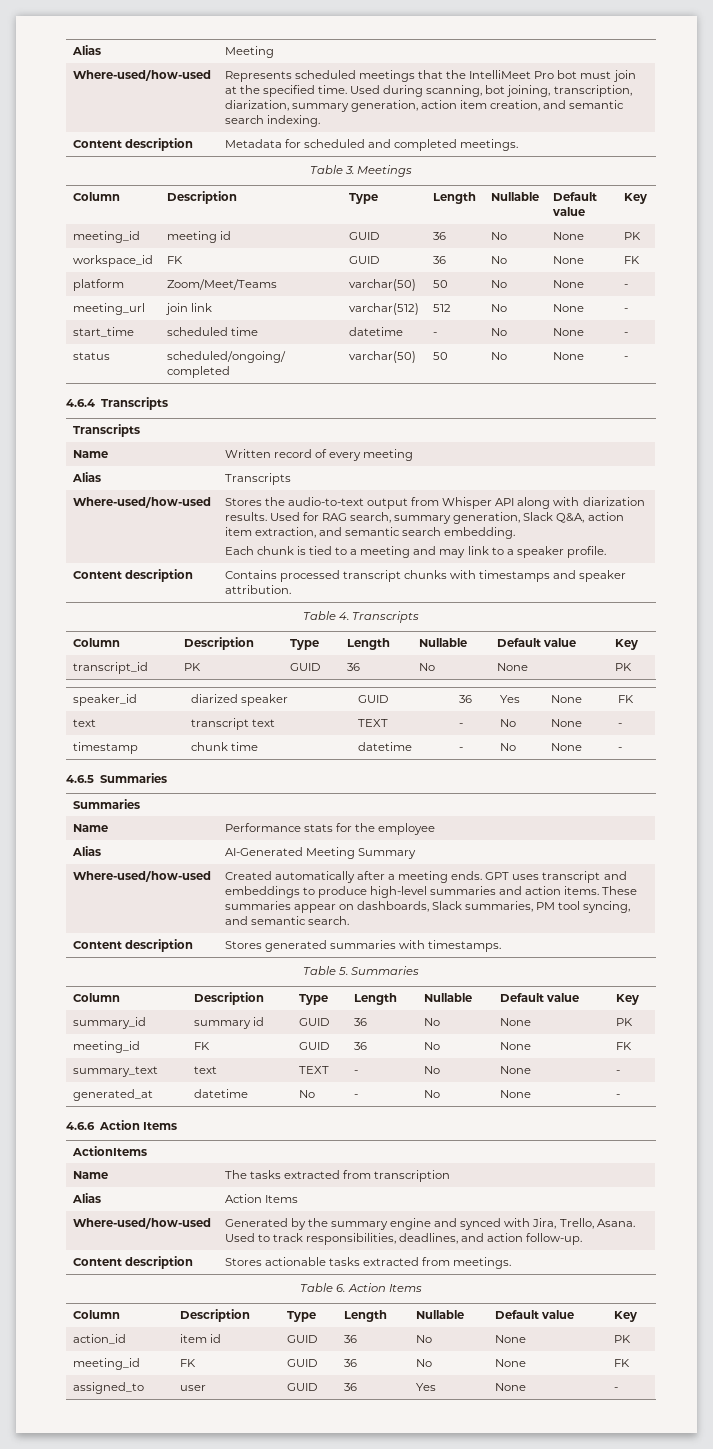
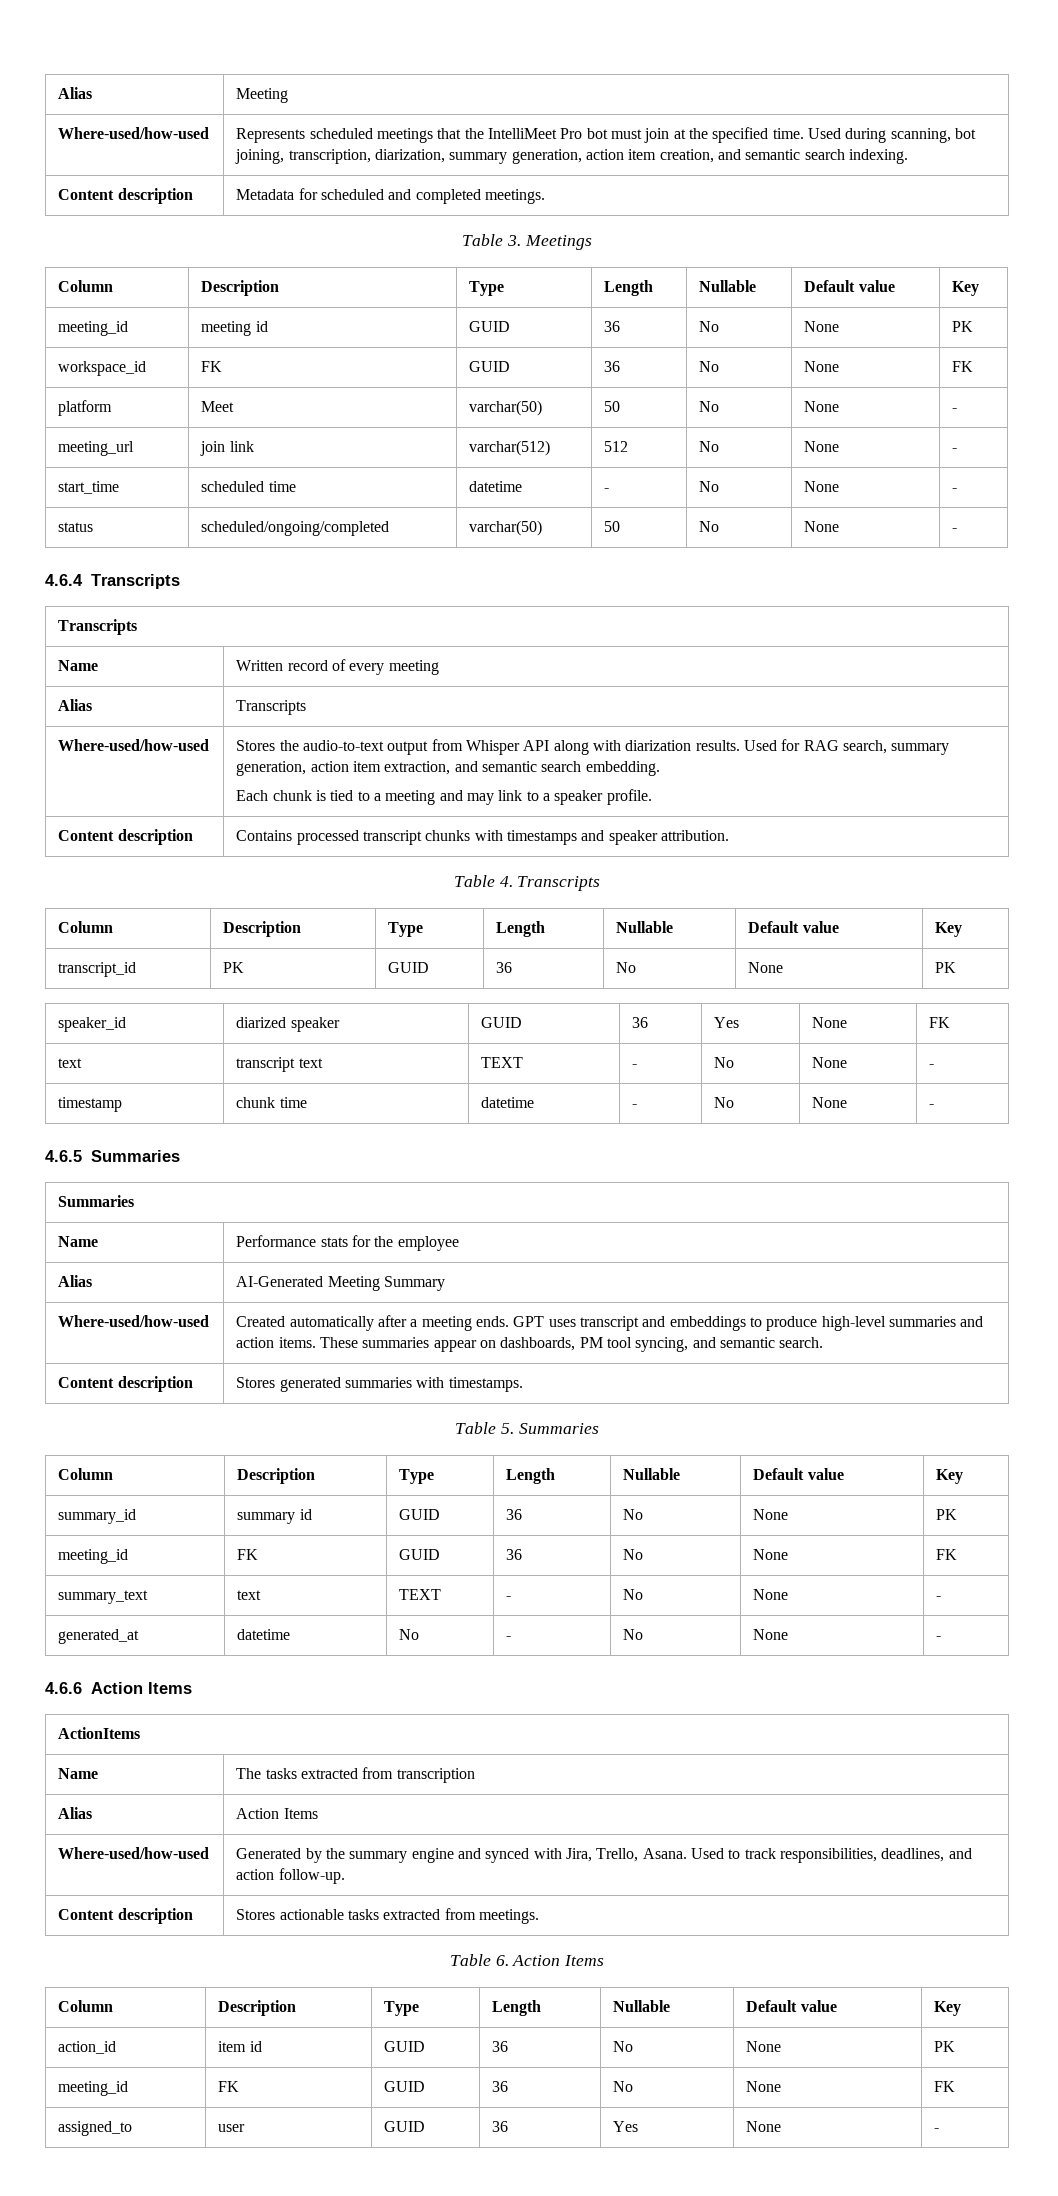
[166,279,277,290] Zoom/Meet/Teams -> [201,401,235,412] Meet
[523,512,585,523] Slack Q&A, -> (307, 768) none
[431,901,534,912] Slack summaries, -> (576, 1344) none

